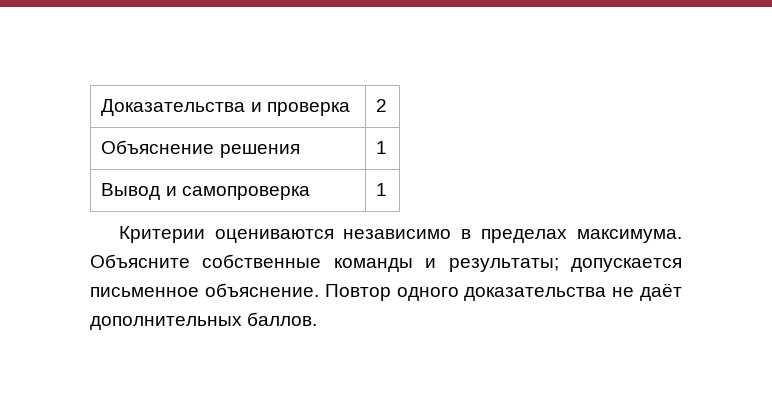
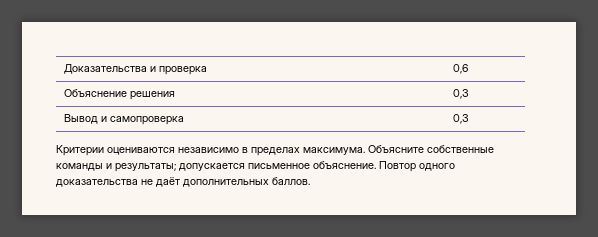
[376,99,388,112] 2 -> [452,64,468,74] 0,6
[376,141,388,154] 1 -> [452,89,469,99] 0,3
[376,183,388,196] 1 -> [452,114,469,124] 0,3

